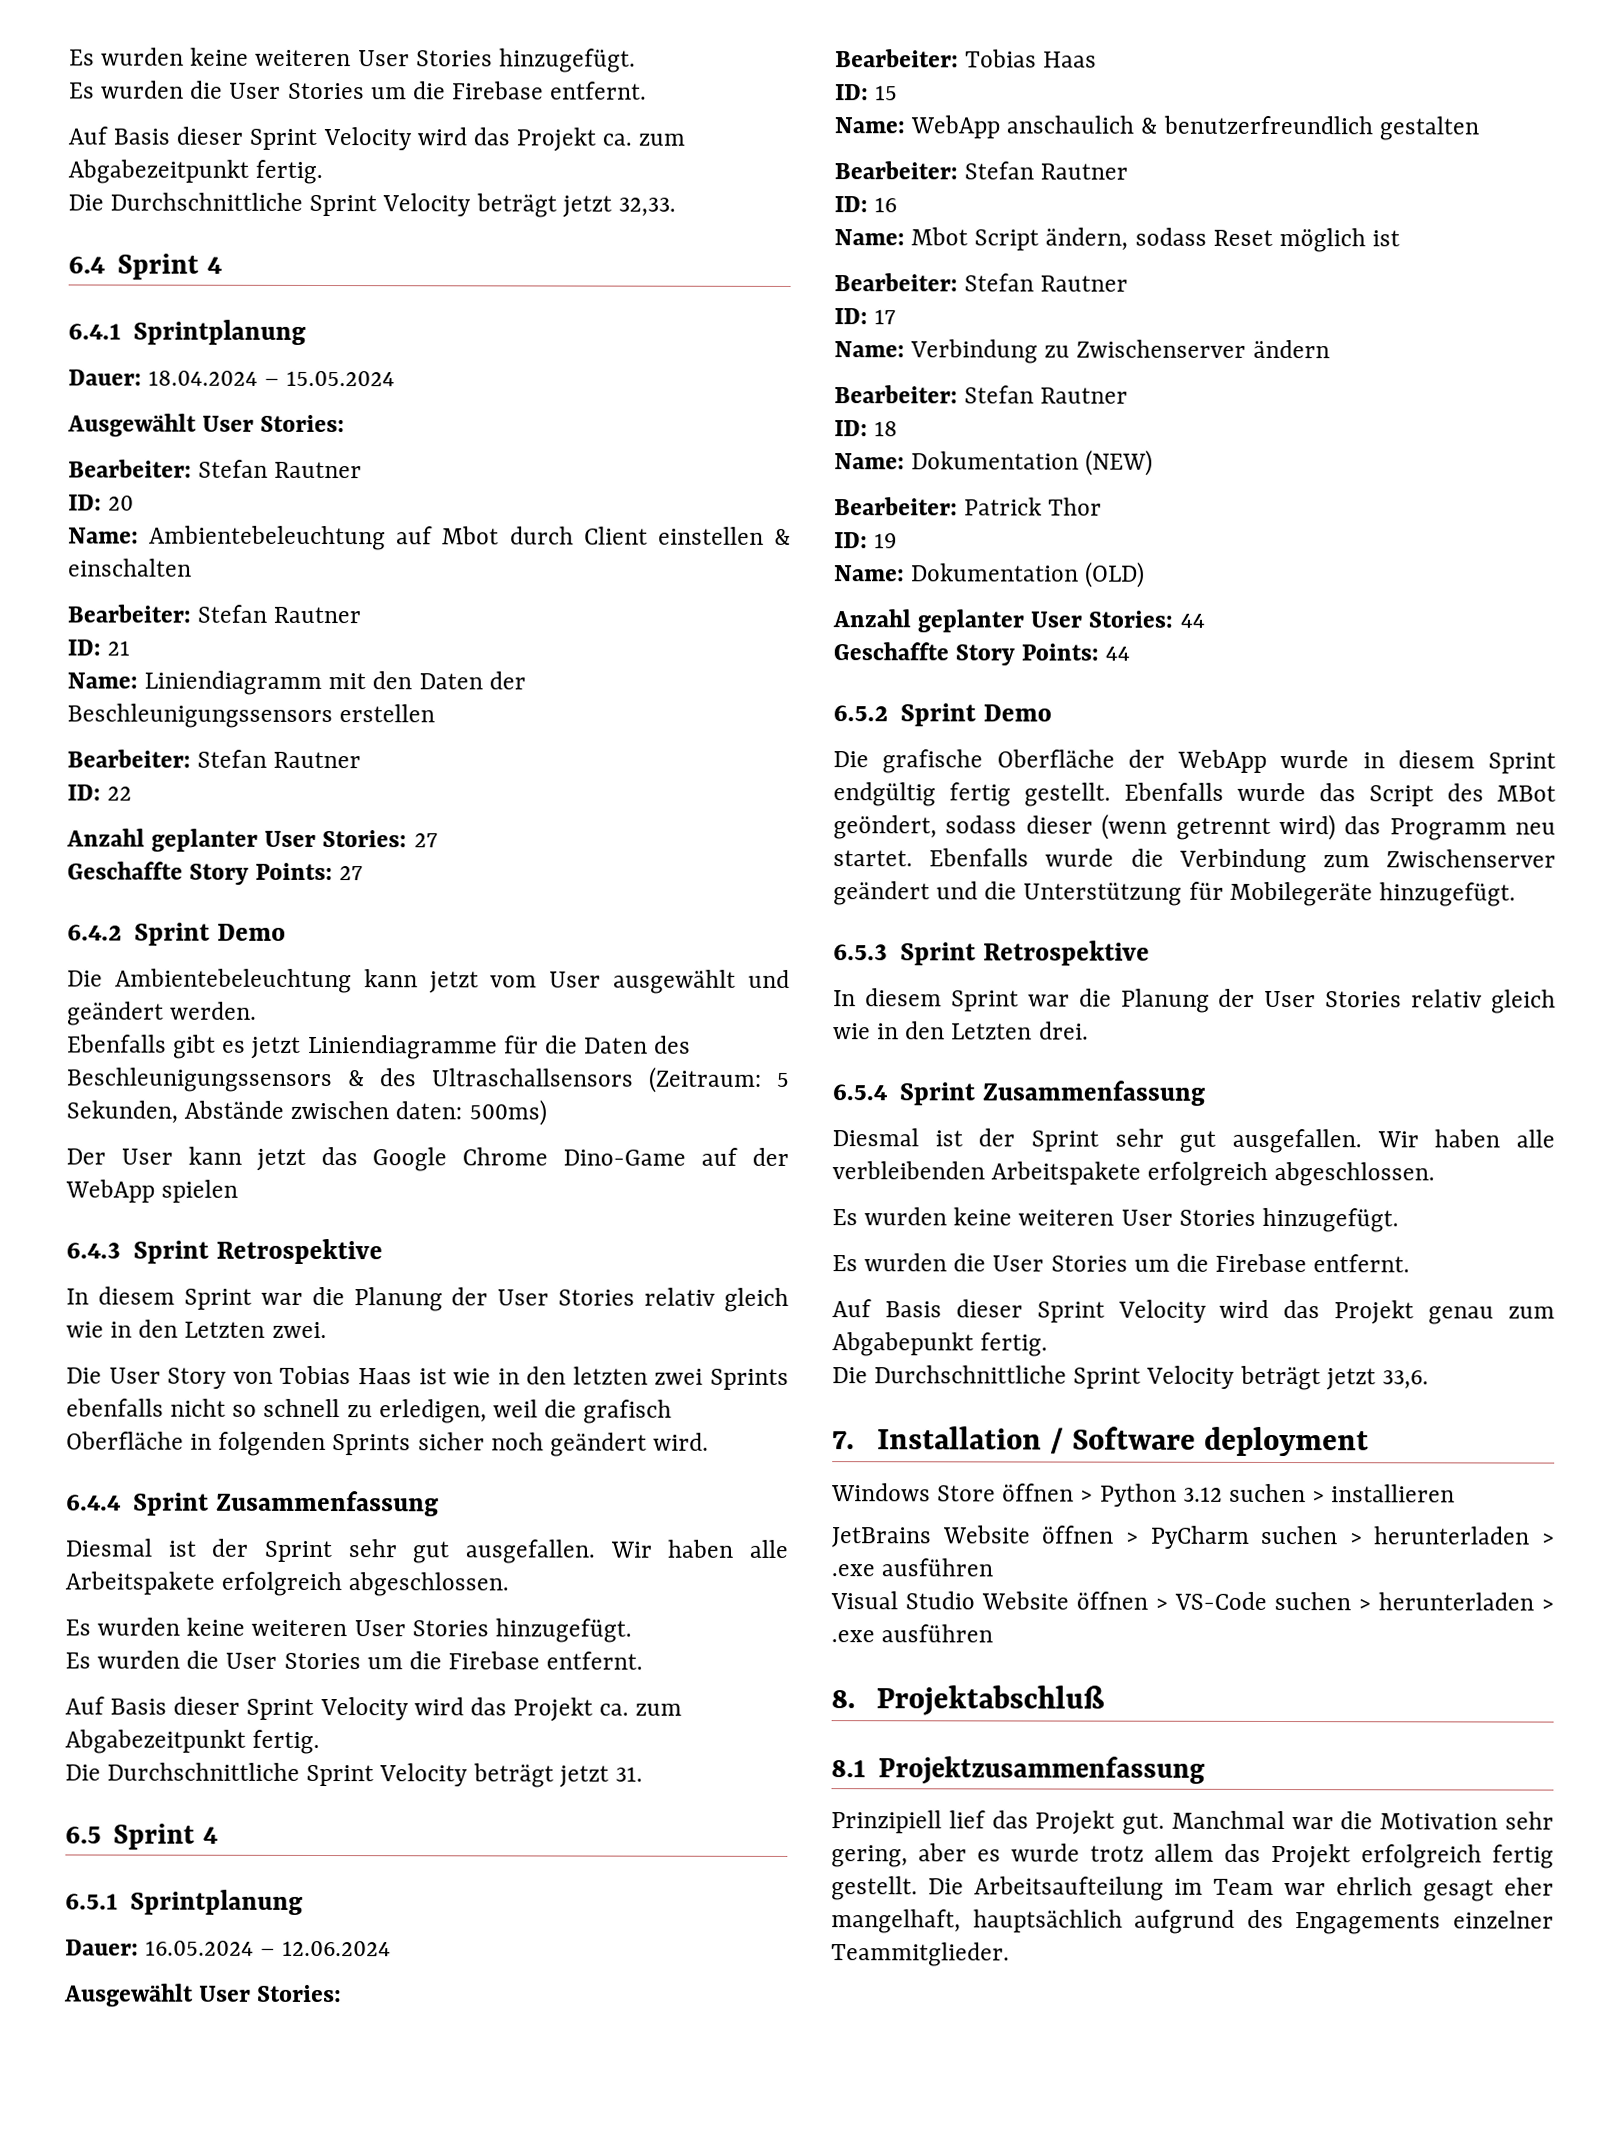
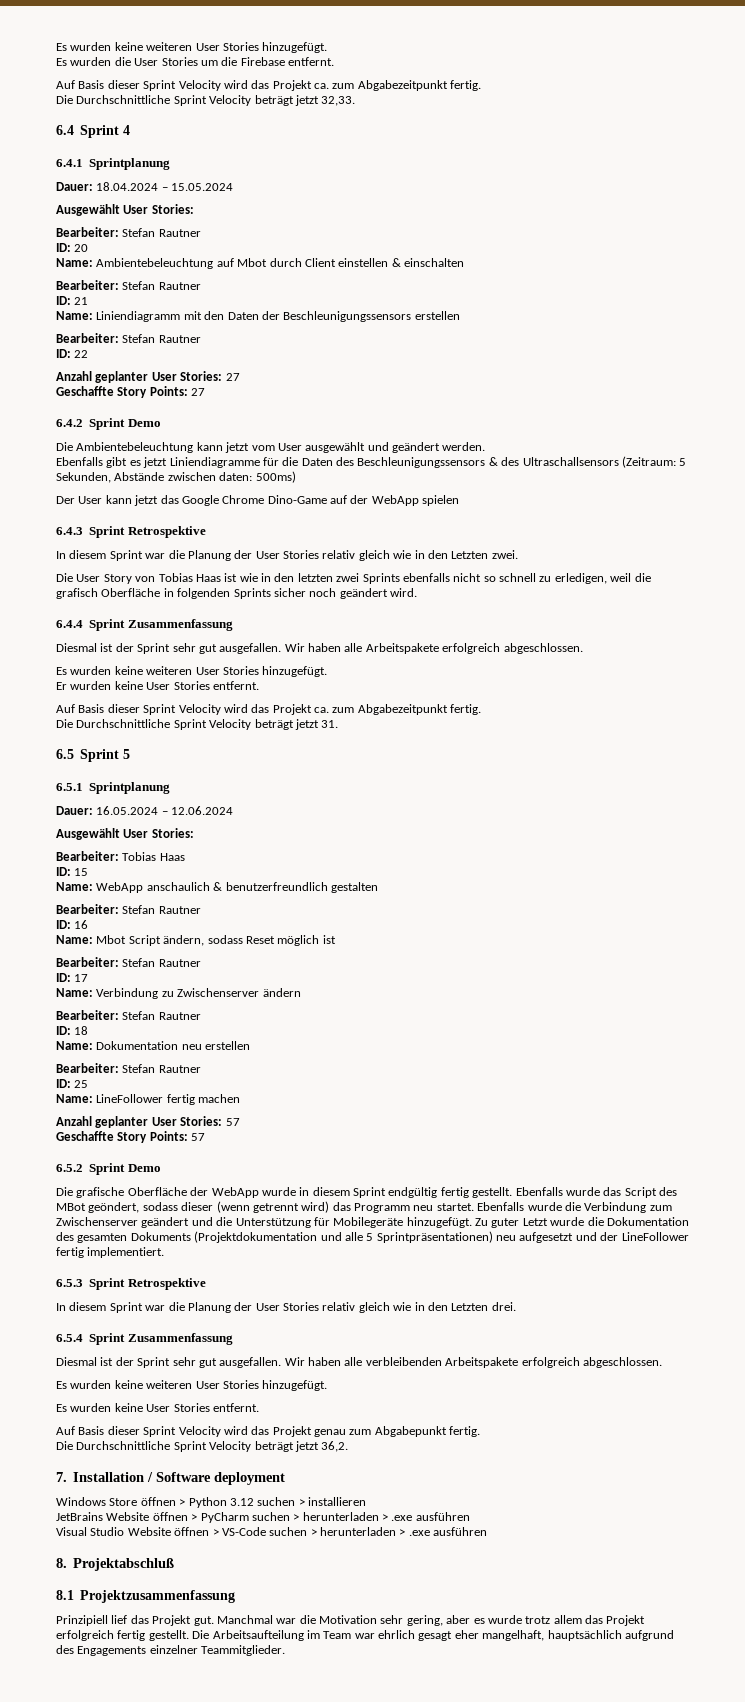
[65,1650,541,1670] Es wurden die User Stories um die Firebase -> [56,681,210,690] Er wurden keine User Stories
[202,1826,218,1844] 4 -> [123,749,131,759] 5
[1085,449,1154,476] [834,497,1103,516] [834,532,898,549] [834,561,1146,588] [832,609,1205,633] [833,642,1131,666] (NEW) // Bearbeiter: Patrick Thor // ID: 19 // Name: Dokumentation (OLD) // Anzahl geplanter User Stories: 44 // Geschaffte Story Points: 44 -> [181,1041,251,1050] [56,1063,201,1073] [56,1079,89,1088] [56,1094,241,1105] [56,1116,240,1128] [56,1131,206,1143] neu erstellen // Bearbeiter: Stefan Rautner // ID: 25 // Name: LineFollower fertig machen // Anzahl geplanter User Stories: 57 // Geschaffte Story Points: 57
(1516, 894) none -> [475,1217,689,1228] [56,1231,689,1243] [56,1247,165,1258] Zu guter Letzt wurde die Dokumentation des gesamten Dokuments (Projektdokumentation und alle 5 Sprintpräsentationen) neu aufgesetzt und der LineFollower fertig implementiert.
[953,1253,1308,1273] die User Stories um die Firebase -> [114,1403,210,1412] keine User Stories
[1381,1370,1429,1390] 33,6. -> [321,1441,349,1452] 36,2.

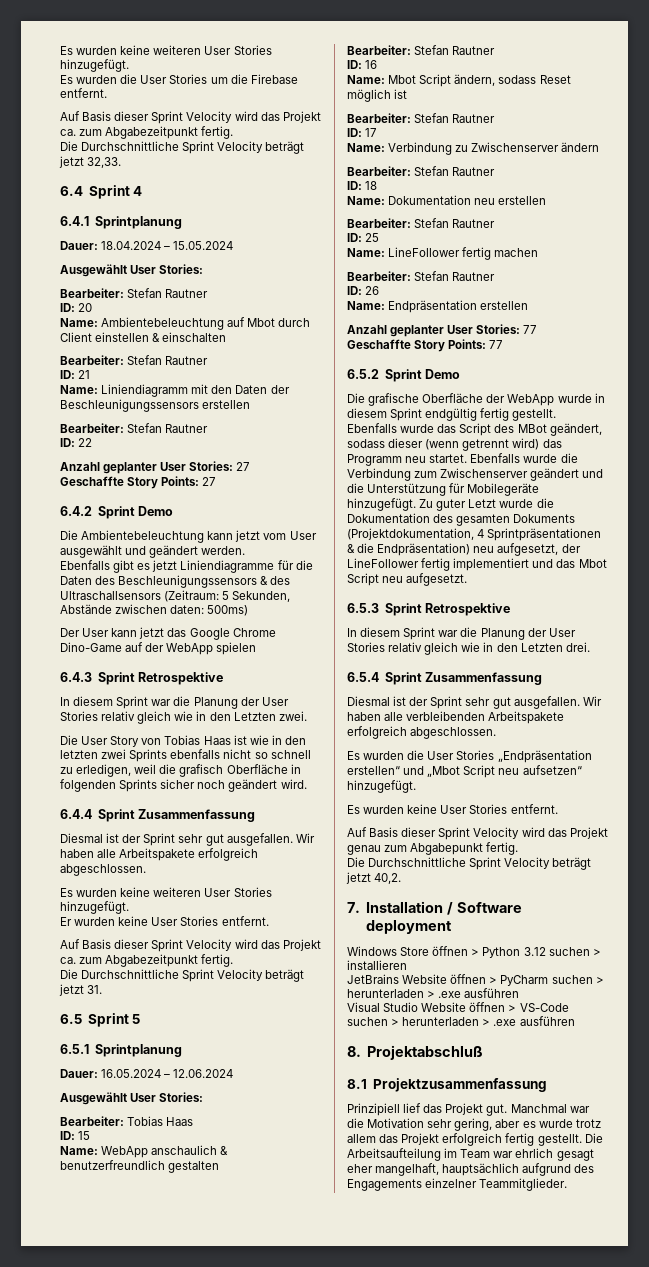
[56,1116,240,1128] [56,1131,206,1143] // Anzahl geplanter User Stories: 57 // Geschaffte Story Points: 57 -> [347,271,496,281] [347,286,380,295] [347,300,529,313] [347,324,538,337] [347,339,504,352] // Bearbeiter: Stefan Rautner // ID: 26 // Name: Endpräsentation erstellen // Anzahl geplanter User Stories: 77 // Geschaffte Story Points: 77
[88,1202,140,1213] geöndert, -> [549,423,602,436] geändert,
[194,1231,689,1243] [56,1247,165,1258] (Projektdokumentation und alle 5 Sprintpräsentationen) neu aufgesetzt und der LineFollower fertig implementiert. -> [347,528,602,541] [347,543,581,556] [347,558,607,571] [347,573,468,586] (Projektdokumentation, 4 Sprintpräsentationen & die Endpräsentation) neu aufgesetzt, der LineFollower fertig implementiert und das Mbot Script neu aufgesetzt.
[114,1380,259,1389] keine weiteren User Stories -> [407,750,592,763] [347,765,582,778] die User Stories „Endpräsentation erstellen“ und „Mbot Script neu aufsetzen“
[321,1441,349,1452] 36,2. -> [374,873,402,884] 40,2.

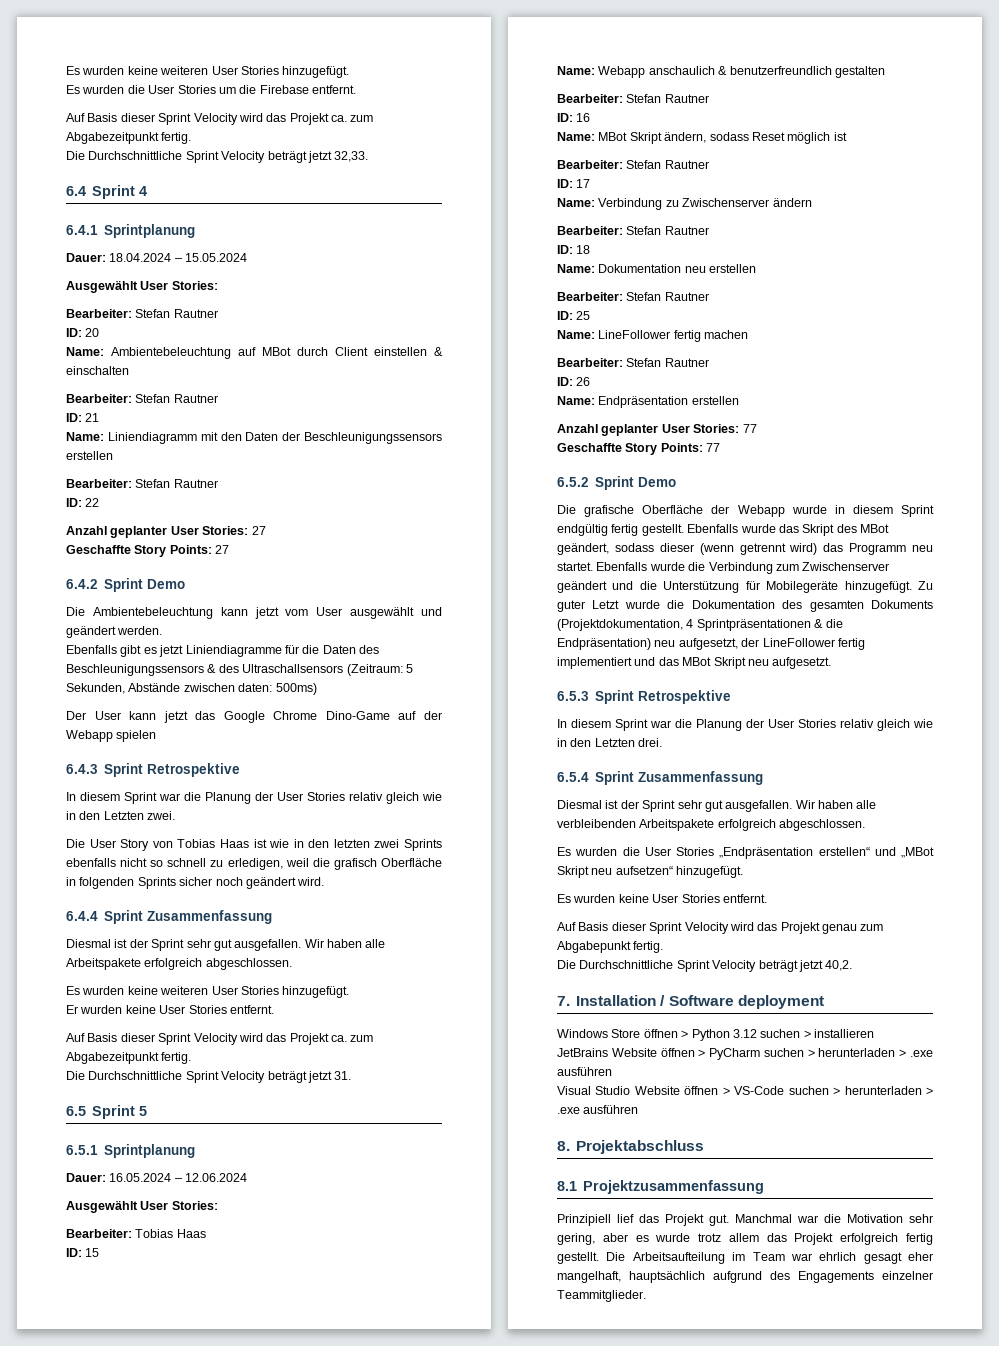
[247,318,276,327] Mbot -> [262,347,291,356] MBot
[166,643,214,655] WebApp -> [66,730,113,742] Webapp
[101,1146,149,1158] WebApp -> [598,66,646,78] Webapp
[388,74,452,87] Mbot Script -> [598,132,662,144] MBot Skript
[507,394,555,406] WebApp -> [737,505,785,517] Webapp
[459,423,492,436] Script -> [802,524,835,536] Skript
[578,559,607,568] [347,573,379,586] Mbot Script -> [682,657,746,669] MBot Skript
[427,765,496,778] „Mbot Script -> [901,847,934,858] [557,866,589,878] „MBot Skript
[366,1045,483,1060] Projektabschluß -> [576,1140,705,1154] Projektabschluss

